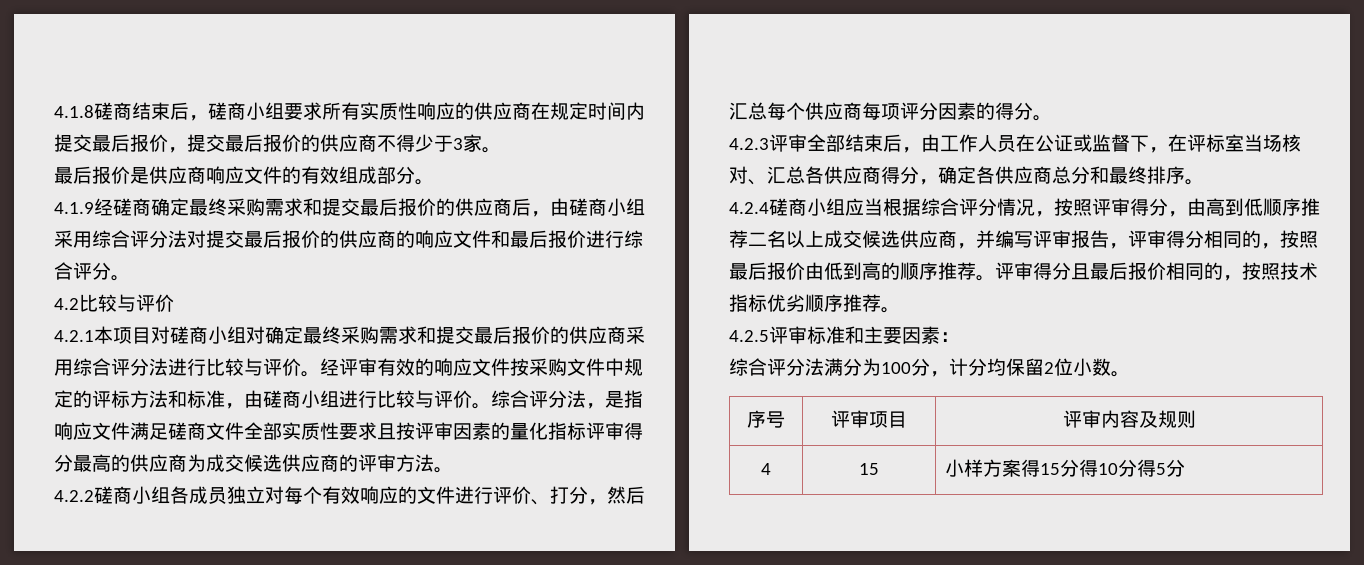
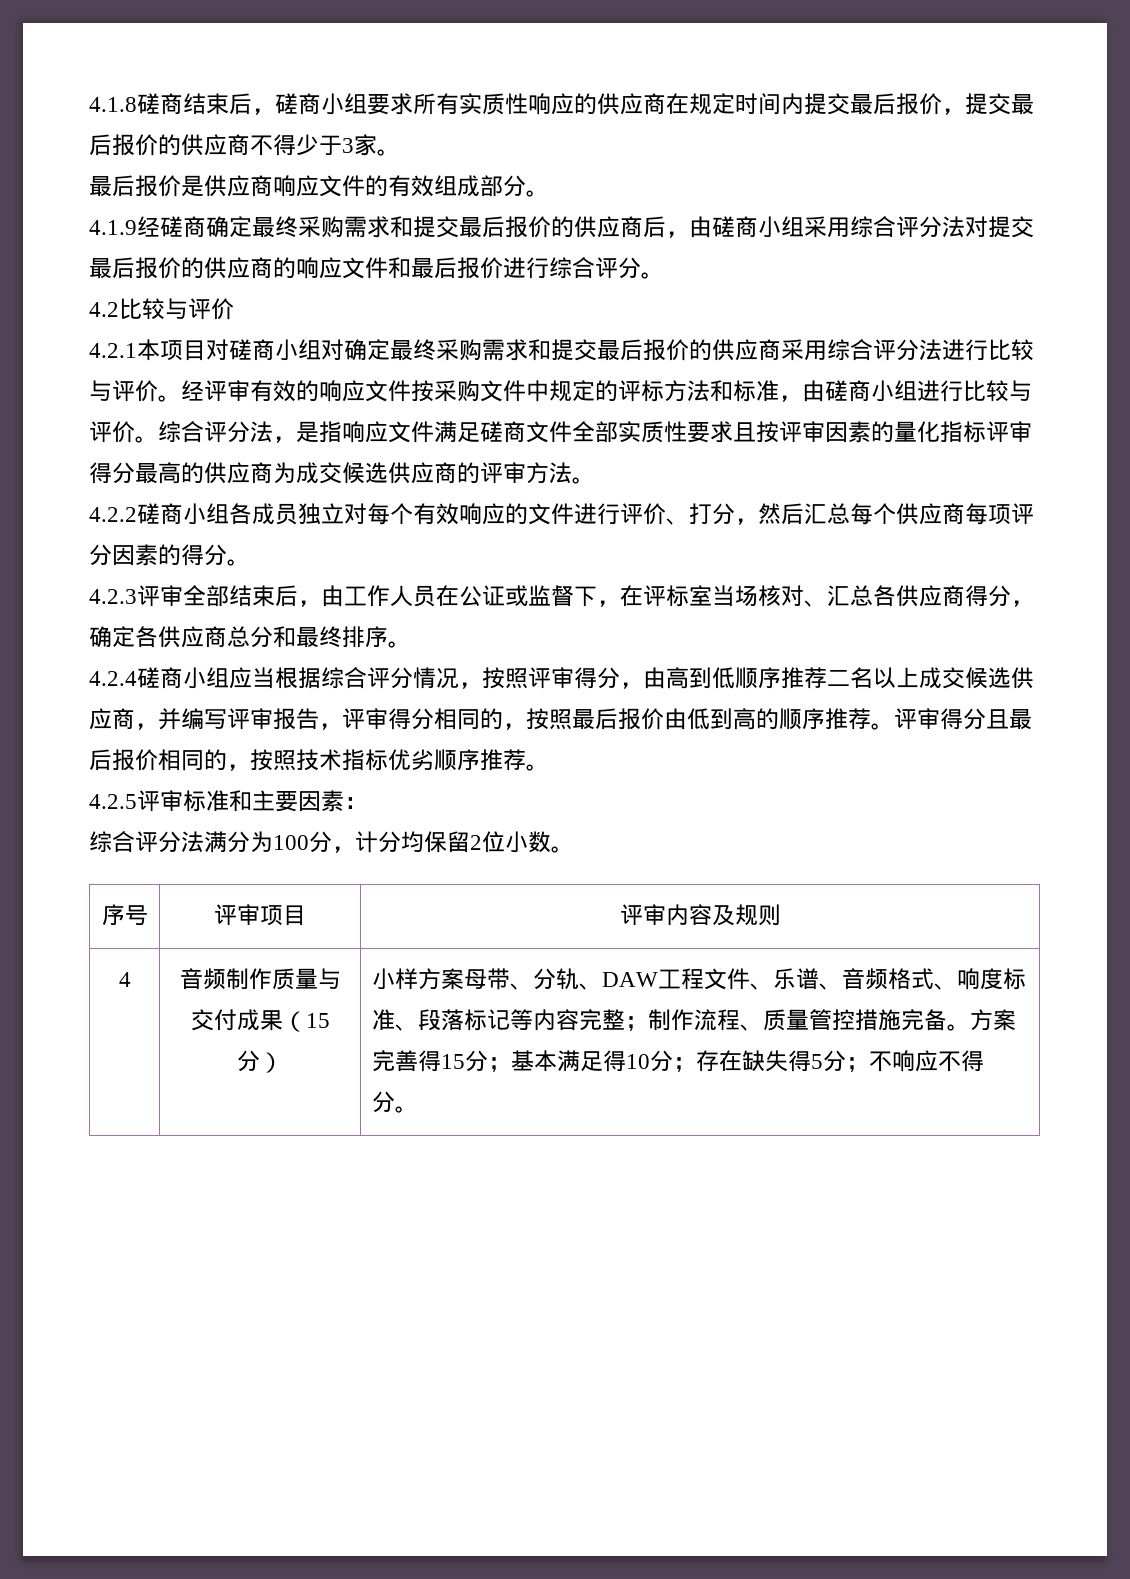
[859,463,879,475] 15 -> [179,968,341,990] [190,1009,330,1032] [237,1050,283,1073] 音频制作质量与交付成果（15分）
[1020,459,1185,477] 得15分得10分得5分 -> [464,968,1027,990] [372,1009,1017,1031] [372,1050,985,1072] [372,1091,419,1113] 母带、分轨、DAW工程文件、乐谱、音频格式、响度标准、段落标记等内容完整；制作流程、质量管控措施完备。方案完善得15分；基本满足得10分；存在缺失得5分；不响应不得分。

